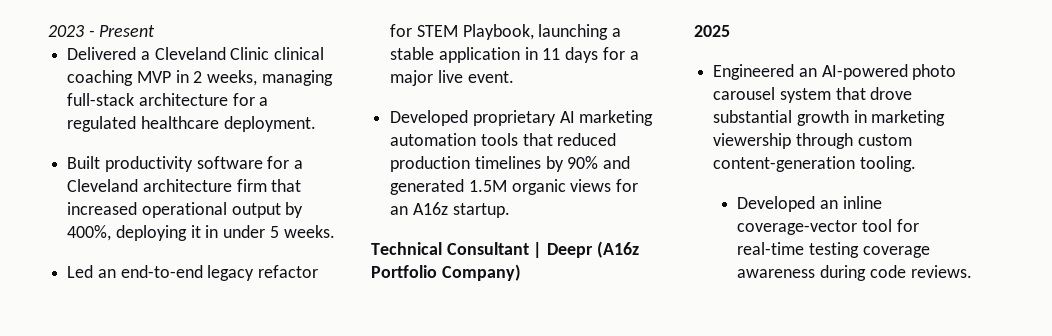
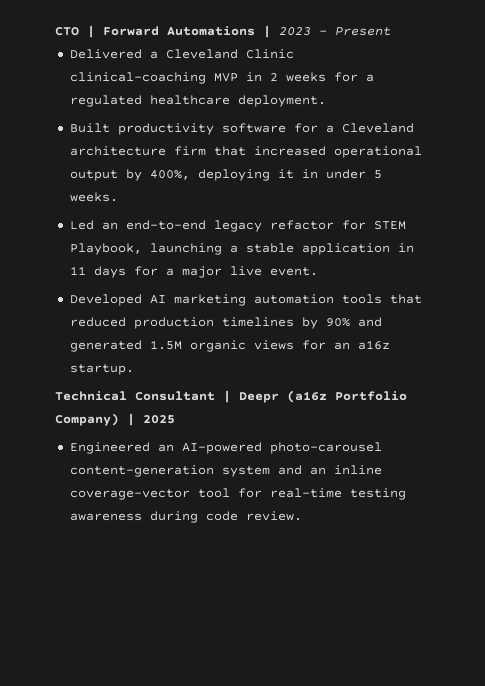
(48, 31) none -> [55,25,271,38] CTO | Forward Automations |
[274,47,325,60] [67,70,134,86] clinical coaching -> [69,72,206,84] clinical-coaching
[207,70,333,86] [67,93,228,106] weeks, managing full-stack architecture -> [285,72,326,82] weeks
[472,110,556,126] proprietary -> (142, 300) none
[412,202,448,215] A16z -> [357,340,390,350] a16z
[596,241,639,258] (A16z -> [287,390,327,403] (a16z
(521, 272) // -> [127,413,135,426] |
[912,64,957,80] [713,87,913,103] [713,110,946,126] [713,133,912,149] [713,156,916,172] [737,196,816,212] photo carousel system that drove substantial growth in marketing viewership through custom content-generation tooling. // Developed -> [269,442,382,454] [69,465,302,477] photo-carousel content-generation system and
[862,246,930,258] coverage -> (406, 494) none
[910,265,972,278] reviews. -> [245,511,302,521] review.

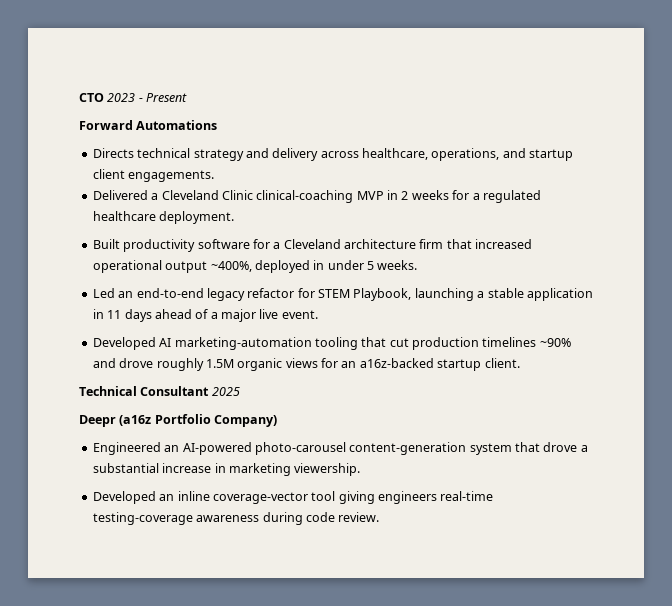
[87,25,271,38] | Forward Automations | -> (104, 97) none
(391, 31) none -> [79,120,218,130] [92,148,574,161] [92,169,215,182] // Forward Automations // Directs technical strategy and delivery across healthcare, operations, and startup client engagements.
[125,169,294,181] by 400%, deploying it -> [210,260,310,273] ~400%, deployed
[133,266,158,276] for -> [154,309,209,319] ahead of
[173,294,422,306] [69,317,382,329] [69,340,142,352] marketing automation tools that reduced production timelines by 90% and generated -> [174,337,571,350] [92,358,204,371] marketing-automation tooling that cut production timelines ~90% and drove roughly
[357,340,390,350] [69,364,134,375] a16z startup. -> [359,358,520,371] a16z-backed startup client.
[223,390,231,403] | -> [211,387,240,396] 2025 //
[127,413,175,426] | 2025 -> (278, 421) none
[277,465,382,475] [69,488,406,500] and an inline coverage-vector tool for real-time testing -> [515,442,588,452] [92,463,361,476] [92,491,494,504] [92,512,193,525] that drove a substantial increase in marketing viewership. // Developed an inline coverage-vector tool giving engineers real-time testing-coverage

